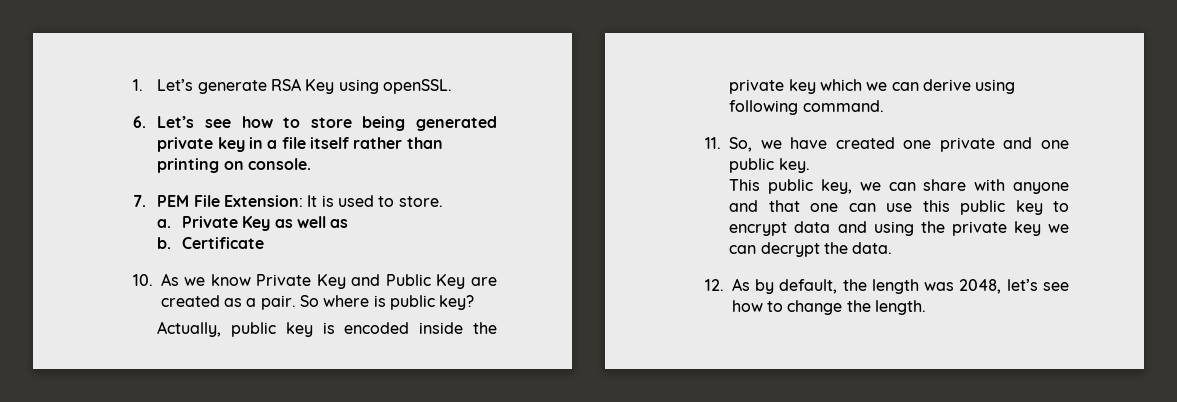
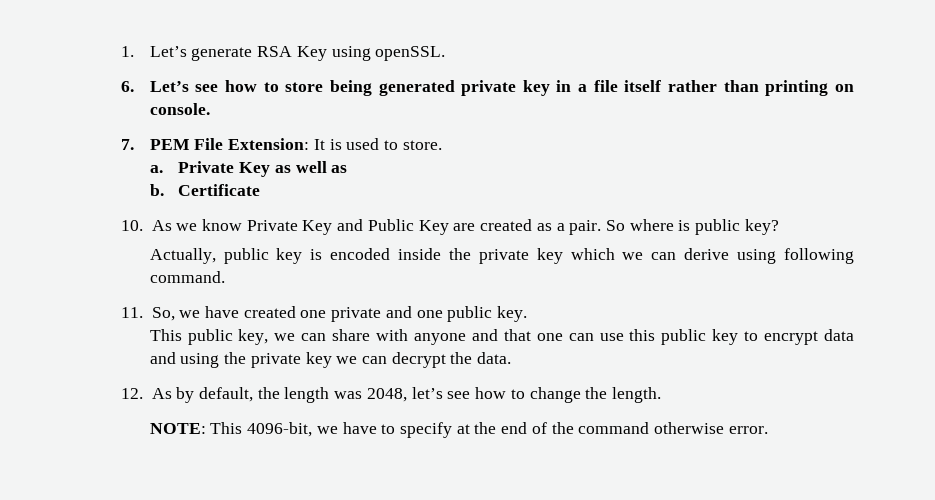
(926, 307) none -> [149,422,768,438] // NOTE: This 4096-bit, we have to specify at the end of the command otherwise error.

